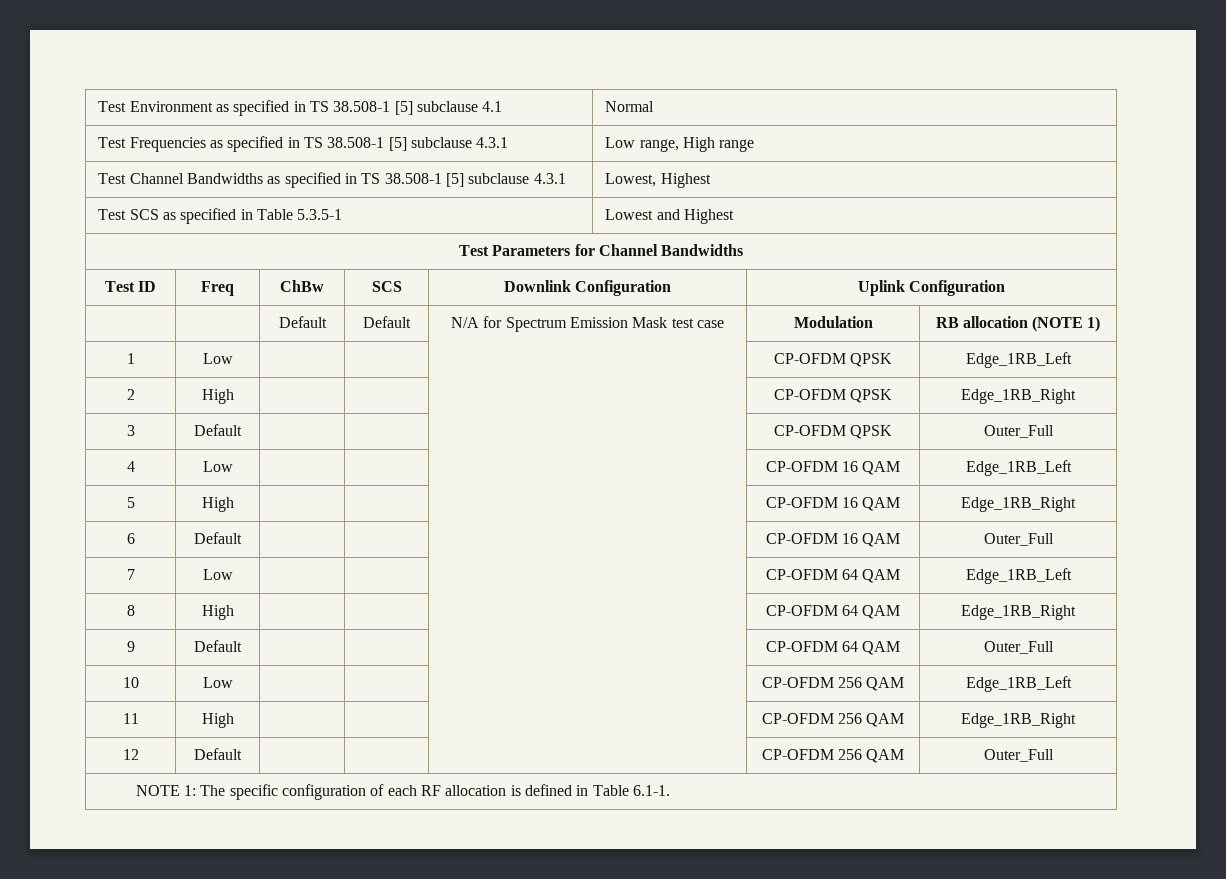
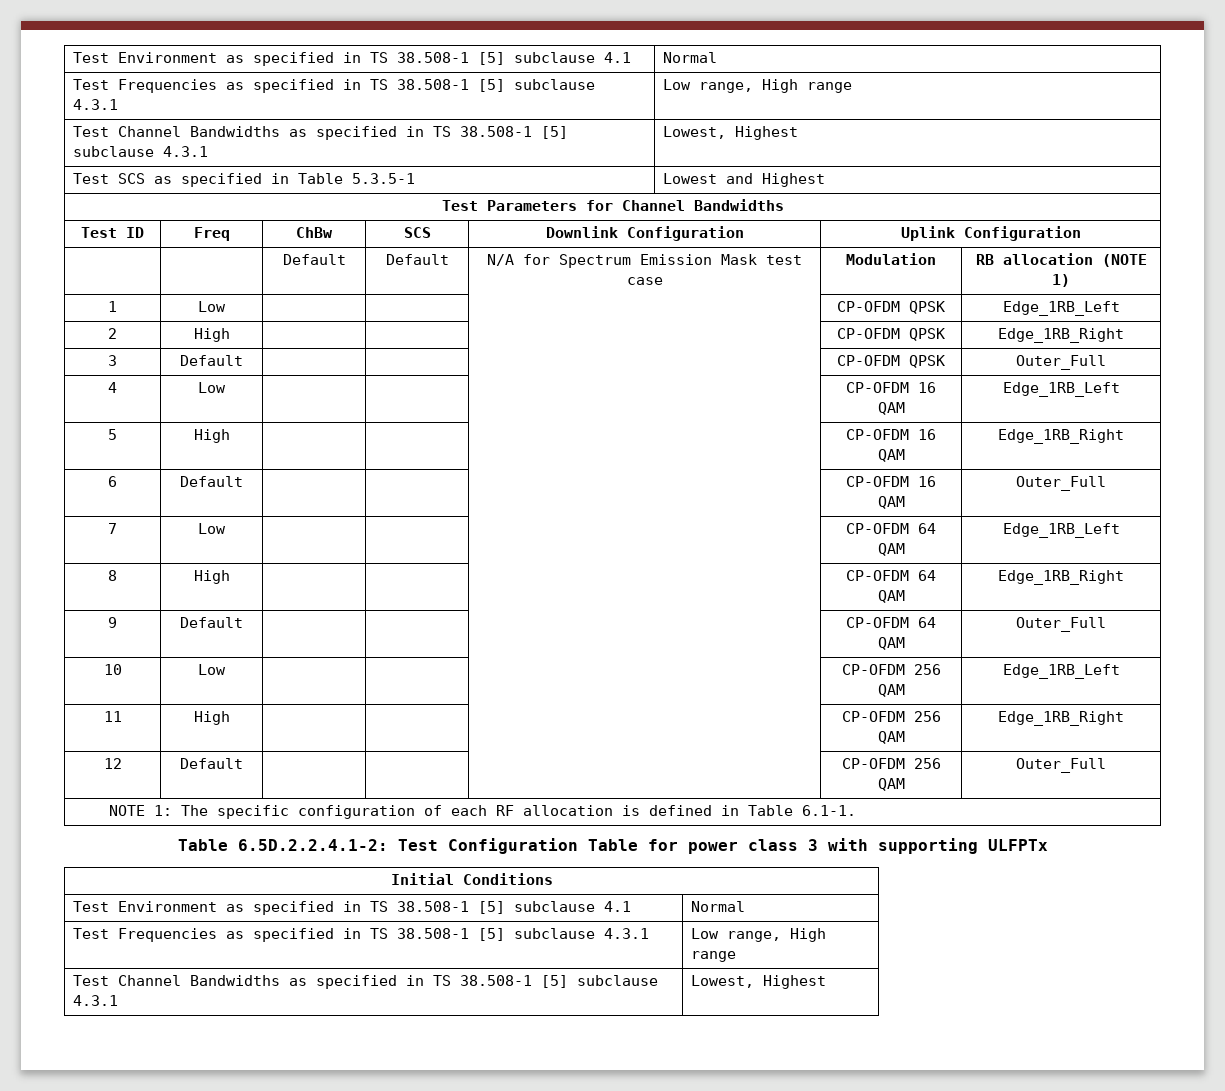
(670, 790) none -> [177,838,1048,854] [390,873,553,885] [72,901,631,915] [690,901,745,912] [72,928,649,942] [690,928,826,942] [690,951,736,962] [72,975,658,989] [72,995,118,1006] [690,975,826,989] // Table 6.5D.2.2.4.1-2: Test Configuration Table for power class 3 with supporting ULFPTx // Initial Conditions // Test Environment as specified in TS 38.508-1 [5] subclause 4.1 | Normal // Test Frequencies as specified in TS 38.508-1 [5] subclause 4.3.1 | Low range, High range // Test Channel Bandwidths as specified in TS 38.508-1 [5] subclause 4.3.1 | Lowest, Highest

